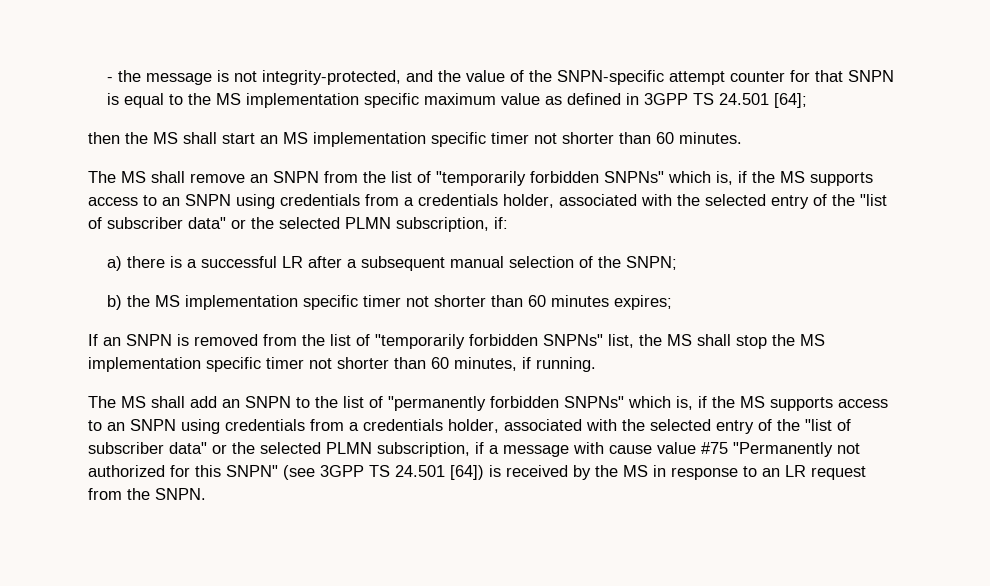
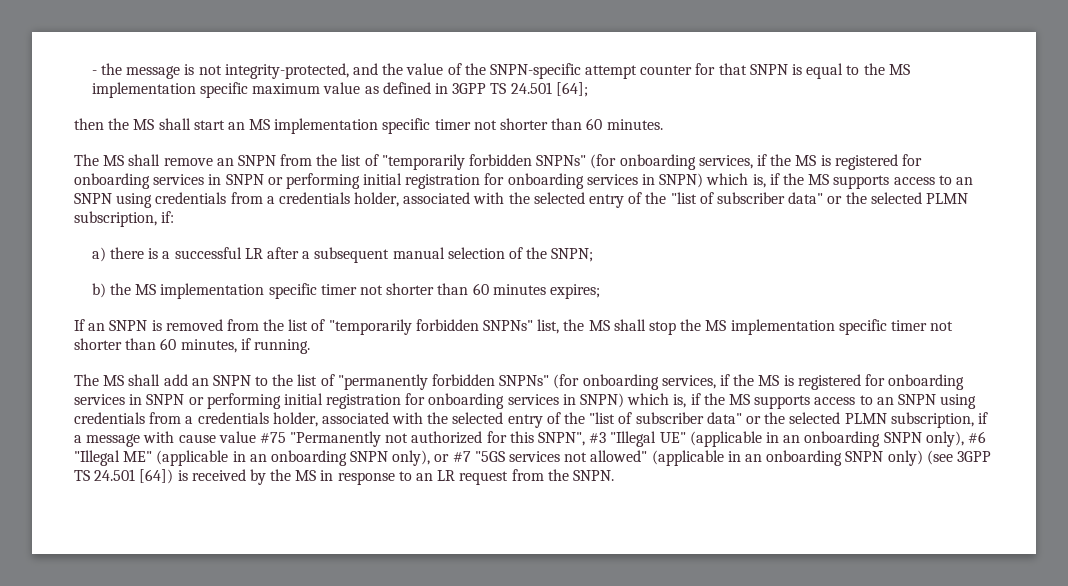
(664, 177) none -> [590,154,922,170] [74,173,704,189] (for onboarding services, if the MS is registered for onboarding services in SNPN or performing initial registration for onboarding services in SNPN)
(624, 402) none -> [553,374,965,390] [74,393,625,409] (for onboarding services, if the MS is registered for onboarding services in SNPN or performing initial registration for onboarding services in SNPN)
[226,465,278,477] SNPN" -> [538,431,986,447] [74,450,923,466] SNPN", #3 "Illegal UE" (applicable in an onboarding SNPN only), #6 "Illegal ME" (applicable in an onboarding SNPN only), or #7 "5GS services not allowed" (applicable in an onboarding SNPN only)

